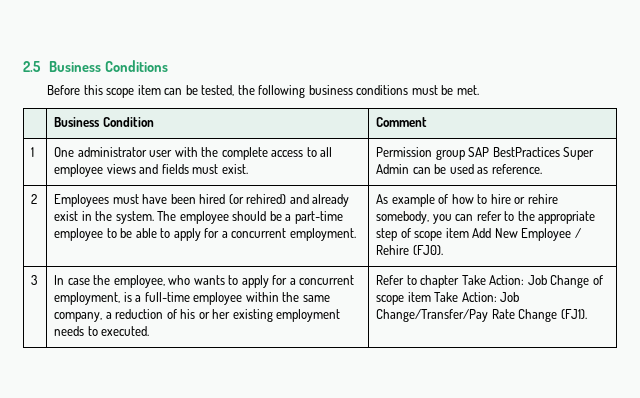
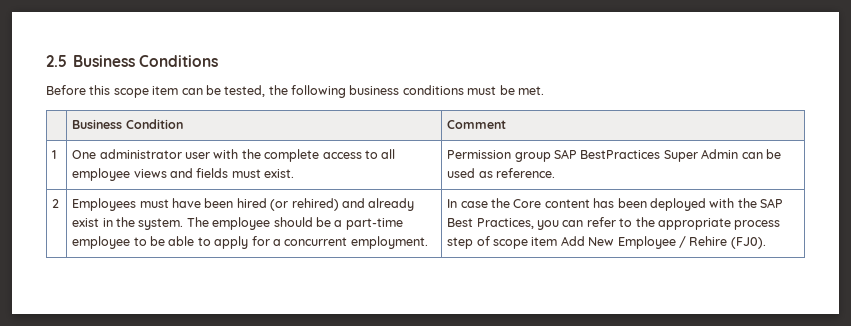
[376,194,558,207] [376,211,430,224] As example of how to hire or rehire somebody, -> [447,198,784,211] [447,218,534,229] In case the Core content has been deployed with the SAP Best Practices,
(596, 217) none -> [734,220,781,230] process
[31,275,38,285] [54,275,355,288] [54,292,330,305] [54,309,341,322] [54,326,150,336] [376,275,603,288] [376,292,520,305] [376,309,587,322] // 3 | In case the employee, who wants to apply for a concurrent employment, is a full-time employee within the same company, a reduction of his or her existing employment needs to executed. | Refer to chapter Take Action: Job Change of scope item Take Action: Job Change/Transfer/Pay Rate Change (FJ1). -> (766, 243) none

